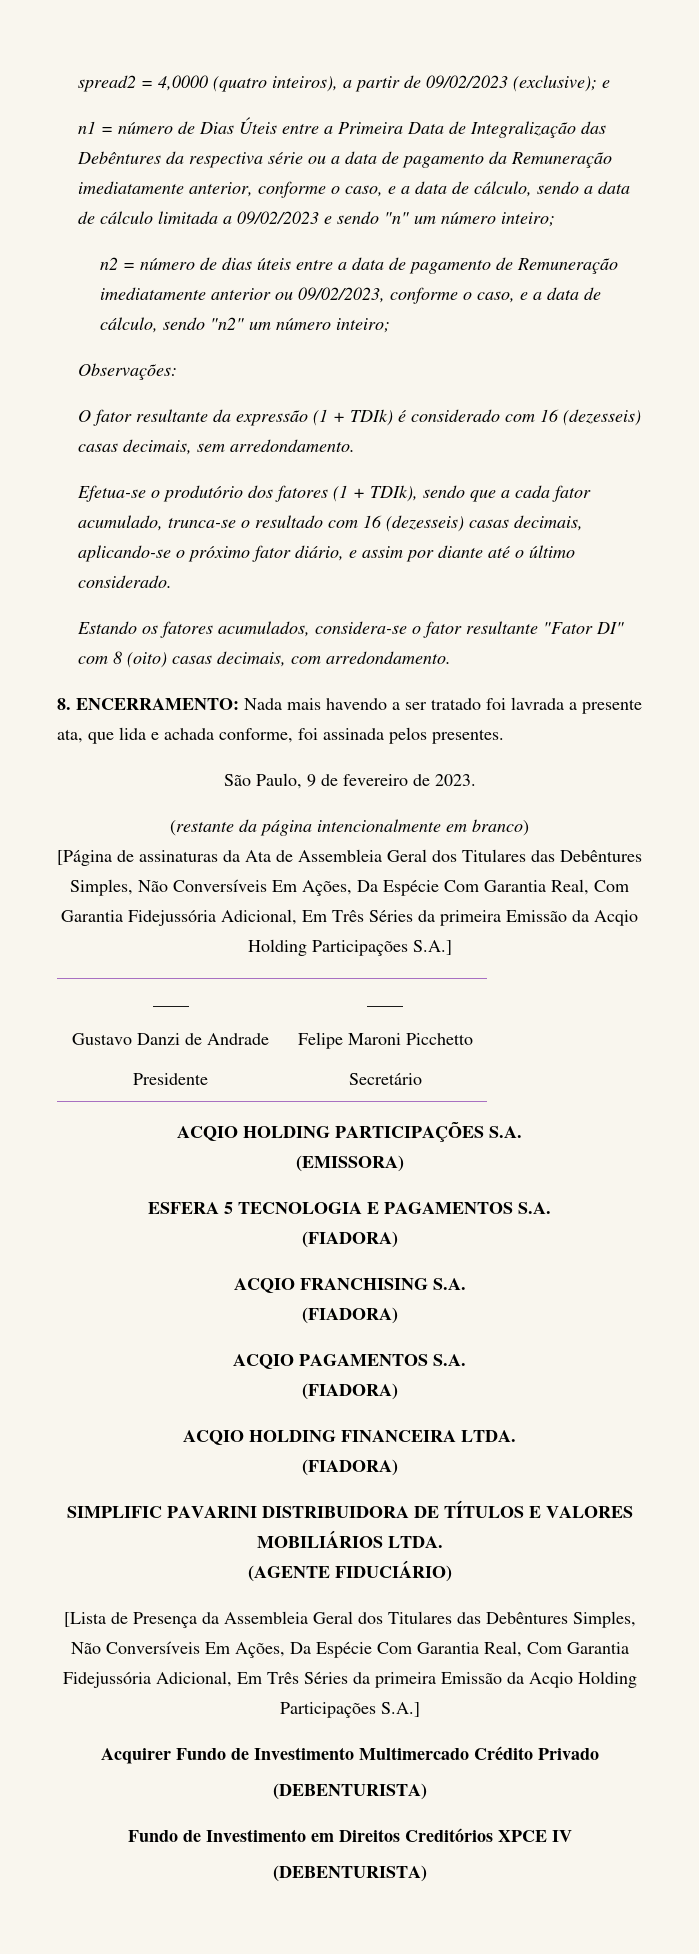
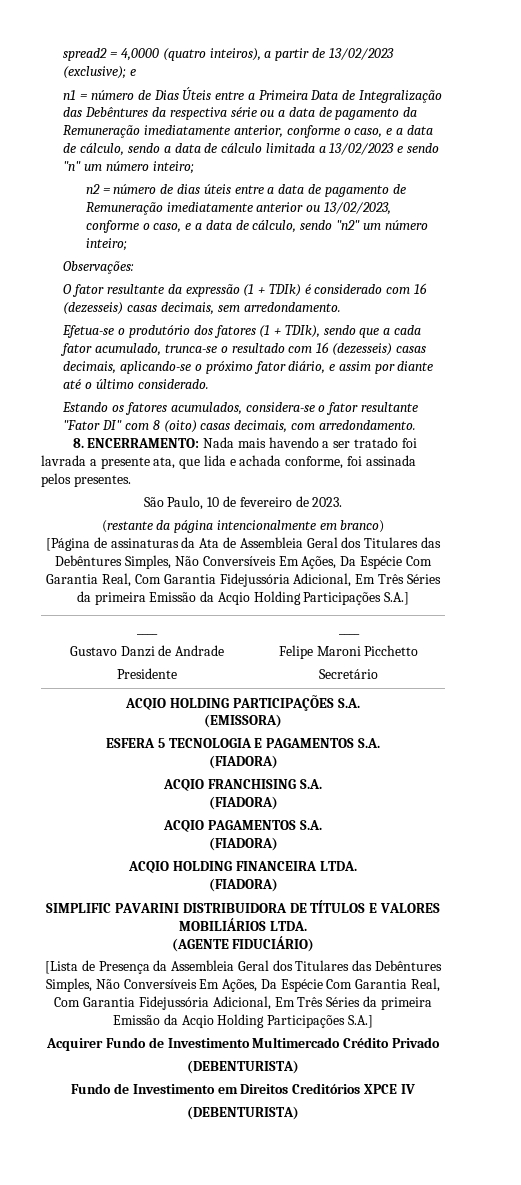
[426,75,509,88] 09/02/2023 -> [328,48,394,60] 13/02/2023
[237,211,320,224] 09/02/2023 -> [329,143,395,155] 13/02/2023
[297,287,385,303] 09/02/2023, -> [324,202,392,215] 13/02/2023,
[306,774,316,787] 9 -> [207,497,220,507] 10

